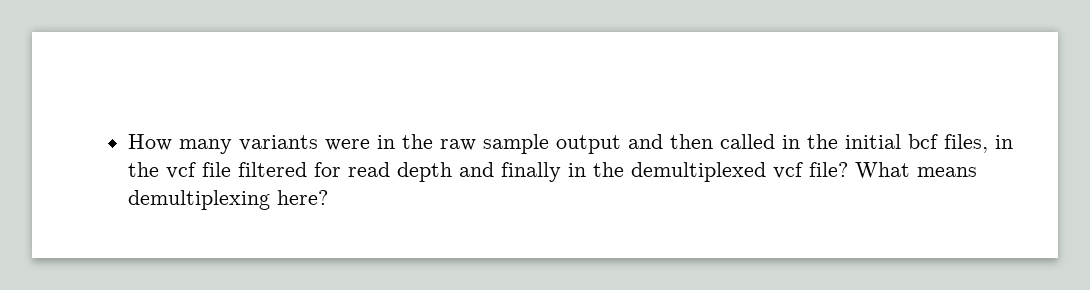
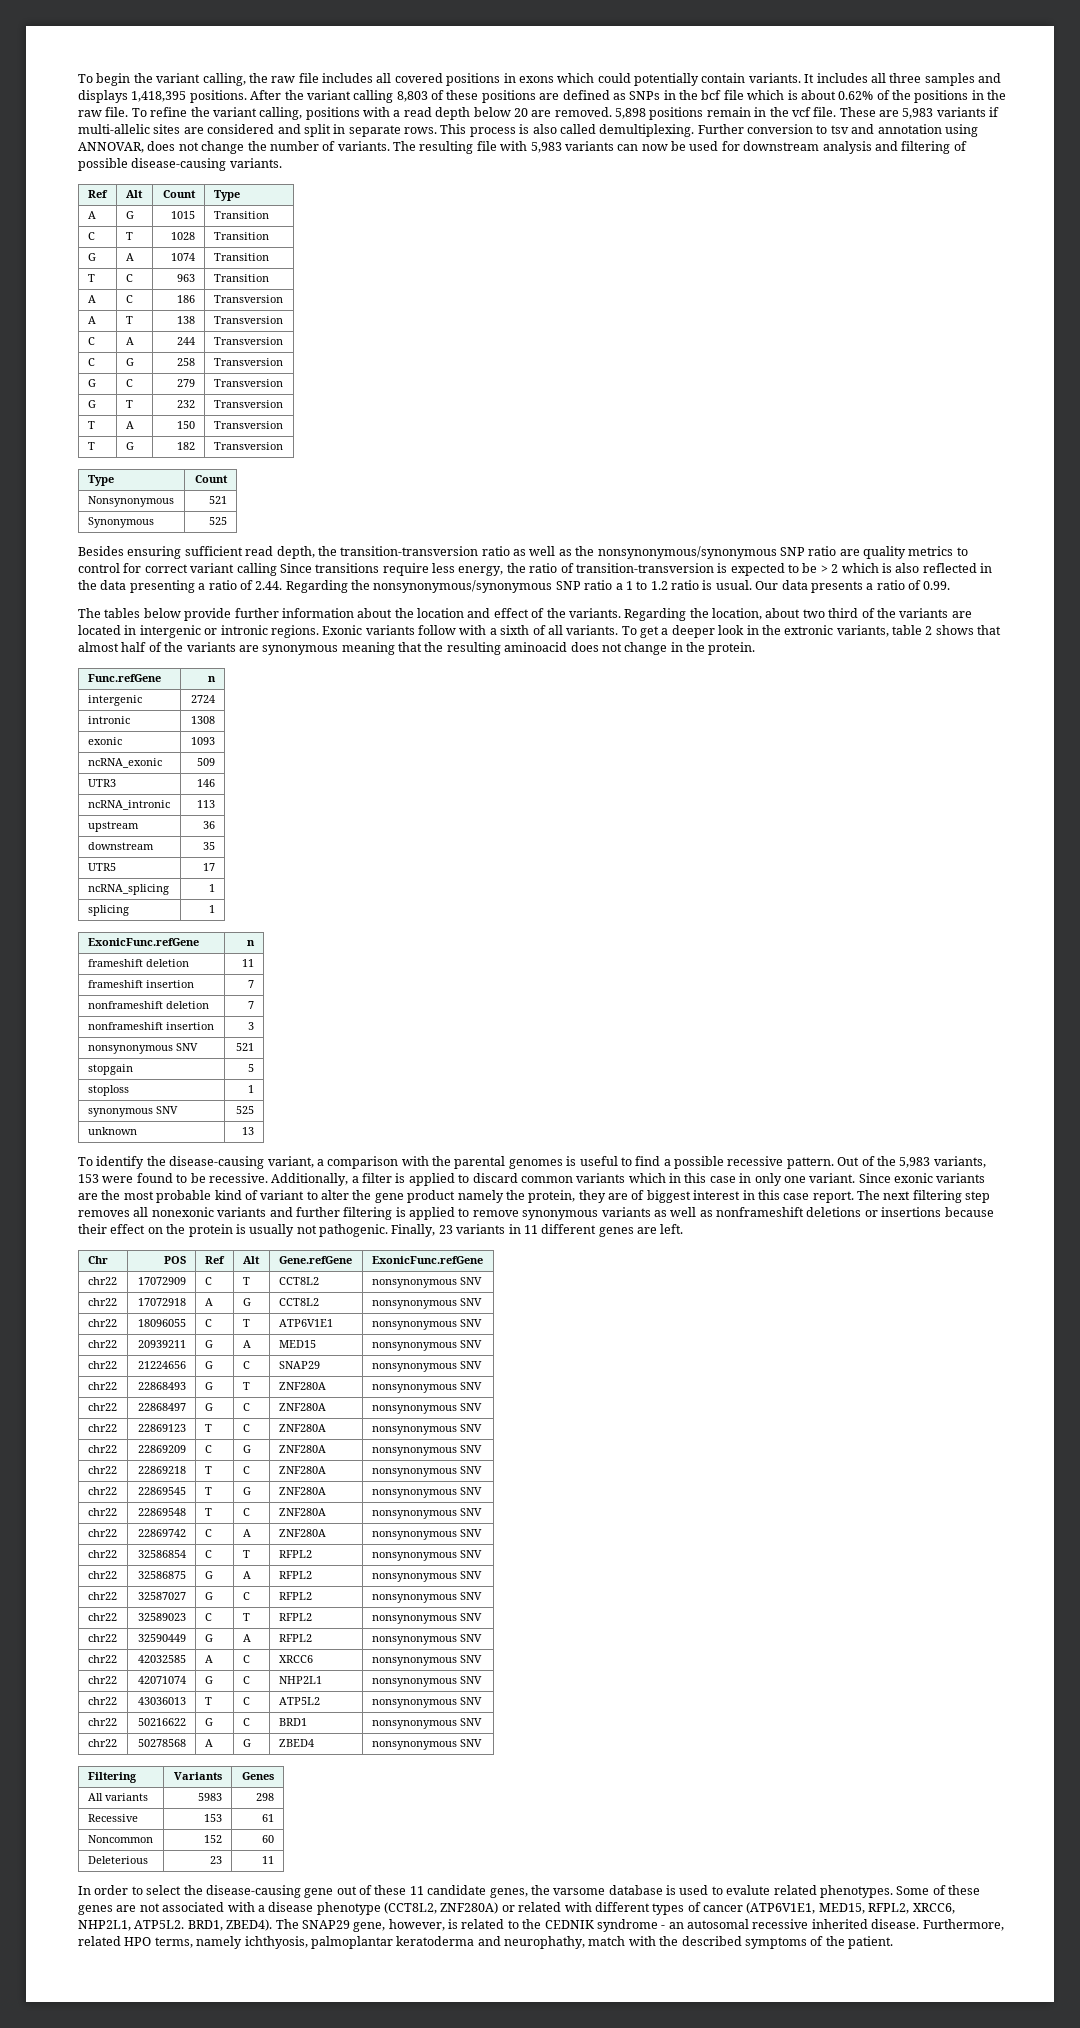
[128,134,1014,154] [128,162,978,182] [128,190,329,210] How many variants were in the raw sample output and then called in the initial bcf files, in the vcf file filtered for read depth and finally in the demultiplexed vcf file? What means demultiplexing here? -> [78,73,1001,86] [78,90,1007,103] [78,107,1000,120] [78,124,978,137] [78,141,967,154] [78,158,282,171] [87,190,108,198] [125,190,143,198] [163,190,197,198] [213,190,240,201] [87,211,96,219] [125,211,134,219] [171,211,196,219] [213,211,269,219] [87,232,95,240] [125,232,133,240] [171,232,196,240] [213,232,269,240] [87,253,96,261] [125,253,134,261] [171,253,196,261] [213,253,269,261] [87,274,95,282] [125,274,133,282] [177,274,196,282] [213,274,269,282] [87,295,96,303] [125,295,133,303] [177,295,196,303] [213,295,283,303] [87,316,96,324] [125,316,133,324] [177,316,196,324] [213,316,283,324] [87,337,95,345] [125,337,134,345] [177,337,196,345] [213,337,283,345] [87,358,95,366] [125,358,134,366] [177,358,196,366] [213,358,283,366] [87,379,96,387] [125,379,133,387] [177,379,196,387] [213,379,283,387] [87,400,96,408] [125,400,133,408] [177,400,196,408] [213,400,283,408] [87,421,95,429] [125,421,134,429] [177,421,196,429] [213,421,283,429] [87,442,95,450] [125,442,134,450] [177,442,196,450] [213,442,283,450] [87,475,114,486] [195,475,229,483] [87,496,174,507] [209,496,228,504] [87,517,154,528] [209,517,228,525] [78,546,968,559] [78,563,992,576] [78,580,951,593] [78,608,972,621] [78,625,1002,638] [78,642,756,655] [87,674,161,682] [208,676,217,682] [87,695,142,706] [191,695,216,703] [87,716,130,724] [191,716,216,724] [87,737,122,745] [191,737,216,745] [87,758,162,768] [197,758,216,766] [87,779,116,787] [197,779,216,787] [87,800,170,810] [197,800,216,808] [87,821,139,832] [203,821,216,829] [87,842,154,850] [203,842,216,850] [87,863,116,871] [203,863,216,871] [87,884,169,895] [209,884,216,892] [87,905,129,916] [209,905,216,913] [87,938,199,946] [247,940,256,946] [87,959,189,967] [242,959,255,967] [87,980,194,988] [248,980,255,988] [87,1001,209,1009] [248,1001,255,1009] [87,1022,214,1030] [248,1022,255,1030] [87,1043,198,1054] [236,1043,255,1051] [87,1064,133,1075] [248,1064,255,1072] [87,1085,129,1096] [248,1085,255,1093] [87,1106,178,1117] [236,1106,255,1114] [87,1127,137,1135] [242,1127,255,1135] [78,1156,986,1169] [78,1173,986,1186] [78,1190,991,1203] [78,1207,994,1220] [78,1224,684,1237] [87,1256,108,1264] [164,1256,187,1264] [204,1256,225,1264] [242,1256,260,1264] [278,1256,352,1264] [371,1256,483,1264] [87,1277,117,1285] [138,1277,187,1285] [204,1277,212,1285] [242,1277,250,1285] [278,1277,319,1285] [371,1277,482,1288] [87,1298,117,1306] [138,1298,187,1306] [204,1298,213,1306] [242,1298,251,1306] [278,1298,319,1306] [371,1298,482,1309] [87,1319,117,1327] [138,1319,187,1327] [204,1319,212,1327] [242,1319,250,1327] [278,1319,333,1327] [371,1319,482,1330] [87,1340,117,1348] [138,1340,187,1348] [204,1340,213,1348] [242,1340,251,1348] [278,1340,316,1348] [371,1340,482,1351] [87,1361,117,1369] [138,1361,187,1369] [204,1361,213,1369] [242,1361,250,1369] [278,1361,320,1369] [371,1361,482,1372] [87,1382,117,1390] [138,1382,187,1390] [204,1382,213,1390] [242,1382,250,1390] [278,1382,326,1390] [371,1382,482,1393] [87,1403,117,1411] [138,1403,187,1411] [204,1403,213,1411] [242,1403,250,1411] [278,1403,326,1411] [371,1403,482,1414] [87,1424,117,1432] [138,1424,187,1432] [204,1424,212,1432] [242,1424,250,1432] [278,1424,326,1432] [371,1424,482,1435] [87,1445,117,1453] [138,1445,187,1453] [204,1445,212,1453] [242,1445,251,1453] [278,1445,326,1453] [371,1445,482,1456] [87,1466,117,1474] [138,1466,187,1474] [204,1466,212,1474] [242,1466,250,1474] [278,1466,326,1474] [371,1466,482,1477] [87,1487,117,1495] [138,1487,187,1495] [204,1487,212,1495] [242,1487,251,1495] [278,1487,326,1495] [371,1487,482,1498] [87,1508,117,1516] [138,1508,187,1516] [204,1508,212,1516] [242,1508,250,1516] [278,1508,326,1516] [371,1508,482,1519] [87,1529,117,1537] [138,1529,187,1537] [204,1529,212,1537] [242,1529,251,1537] [278,1529,326,1537] [371,1529,482,1540] [87,1550,117,1558] [138,1550,187,1558] [204,1550,212,1558] [242,1550,250,1558] [278,1550,312,1558] [371,1550,482,1561] [87,1571,117,1579] [138,1571,187,1579] [204,1571,213,1579] [242,1571,251,1579] [278,1571,312,1579] [371,1571,482,1582] [87,1592,117,1600] [138,1592,187,1600] [204,1592,213,1600] [242,1592,250,1600] [278,1592,312,1600] [371,1592,482,1603] [87,1613,117,1621] [138,1613,187,1621] [204,1613,212,1621] [242,1613,250,1621] [278,1613,312,1621] [371,1613,482,1624] [87,1634,117,1642] [138,1634,187,1642] [204,1634,213,1642] [242,1634,251,1642] [278,1634,312,1642] [371,1634,482,1645] [87,1655,117,1663] [138,1655,187,1663] [204,1655,213,1663] [242,1655,250,1663] [278,1655,313,1663] [371,1655,482,1666] [87,1676,117,1684] [138,1676,187,1684] [204,1676,213,1684] [242,1676,250,1684] [278,1676,322,1684] [371,1676,482,1687] [87,1697,117,1705] [138,1697,187,1705] [204,1697,212,1705] [242,1697,250,1705] [278,1697,320,1705] [371,1697,482,1708] [87,1718,117,1726] [138,1718,187,1726] [204,1718,213,1726] [242,1718,250,1726] [278,1718,307,1726] [371,1718,482,1729] [87,1739,117,1747] [138,1739,187,1747] [204,1739,213,1747] [242,1739,251,1747] [278,1739,314,1747] [371,1739,482,1750] [87,1772,137,1783] [174,1772,223,1780] [242,1772,275,1780] [87,1793,148,1801] [198,1793,223,1801] [256,1793,275,1801] [87,1814,138,1822] [204,1814,223,1822] [262,1814,275,1822] [87,1835,153,1843] [204,1835,223,1843] [262,1835,275,1843] [87,1856,148,1864] [210,1856,223,1864] [262,1856,275,1864] [78,1885,980,1898] [78,1902,955,1915] [78,1919,1004,1932] [78,1936,893,1949] To begin the variant calling, the raw file includes all covered positions in exons which could potentially contain variants. It includes all three samples and displays 1,418,395 positions. After the variant calling 8,803 of these positions are defined as SNPs in the bcf file which is about 0.62% of the positions in the raw file. To refine the variant calling, positions with a read depth below 20 are removed. 5,898 positions remain in the vcf file. These are 5,983 variants if multi-allelic sites are considered and split in separate rows. This process is also called demultiplexing. Further conversion to tsv and annotation using ANNOVAR, does not change the number of variants. The resulting file with 5,983 variants can now be used for downstream analysis and filtering of possible disease-causing variants. // Ref | Alt | Count | Type // A | G | 1015 | Transition // C | T | 1028 | Transition // G | A | 1074 | Transition // T | C | 963 | Transition // A | C | 186 | Transversion // A | T | 138 | Transversion // C | A | 244 | Transversion // C | G | 258 | Transversion // G | C | 279 | Transversion // G | T | 232 | Transversion // T | A | 150 | Transversion // T | G | 182 | Transversion // Type | Count // Nonsynonymous | 521 // Synonymous | 525 // Besides ensuring sufficient read depth, the transition-transversion ratio as well as the nonsynonymous/synonymous SNP ratio are quality metrics to control for correct variant calling Since transitions require less energy, the ratio of transition-transversion is expected to be > 2 which is also reflected in the data presenting a ratio of 2.44. Regarding the nonsynonymous/synonymous SNP ratio a 1 to 1.2 ratio is usual. Our data presents a ratio of 0.99. // The tables below provide further information about the location and effect of the variants. Regarding the location, about two third of the variants are located in intergenic or intronic regions. Exonic variants follow with a sixth of all variants. To get a deeper look in the extronic variants, table 2 shows that almost half of the variants are synonymous meaning that the resulting aminoacid does not change in the protein. // Func.refGene | n // intergenic | 2724 // intronic | 1308 // exonic | 1093 // ncRNA_exonic | 509 // UTR3 | 146 // ncRNA_intronic | 113 // upstream | 36 // downstream | 35 // UTR5 | 17 // ncRNA_splicing | 1 // splicing | 1 // ExonicFunc.refGene | n // frameshift deletion | 11 // frameshift insertion | 7 // nonframeshift deletion | 7 // nonframeshift insertion | 3 // nonsynonymous SNV | 521 // stopgain | 5 // stoploss | 1 // synonymous SNV | 525 // unknown | 13 // To identify the disease-causing variant, a comparison with the parental genomes is useful to find a possible recessive pattern. Out of the 5,983 variants, 153 were found to be recessive. Additionally, a filter is applied to discard common variants which in this case in only one variant. Since exonic variants are the most probable kind of variant to alter the gene product namely the protein, they are of biggest interest in this case report. The next filtering step removes all nonexonic variants and further filtering is applied to remove synonymous variants as well as nonframeshift deletions or insertions because their effect on the protein is usually not pathogenic. Finally, 23 variants in 11 different genes are left. // Chr | POS | Ref | Alt | Gene.refGene | ExonicFunc.refGene // chr22 | 17072909 | C | T | CCT8L2 | nonsynonymous SNV // chr22 | 17072918 | A | G | CCT8L2 | nonsynonymous SNV // chr22 | 18096055 | C | T | ATP6V1E1 | nonsynonymous SNV // chr22 | 20939211 | G | A | MED15 | nonsynonymous SNV // chr22 | 21224656 | G | C | SNAP29 | nonsynonymous SNV // chr22 | 22868493 | G | T | ZNF280A | nonsynonymous SNV // chr22 | 22868497 | G | C | ZNF280A | nonsynonymous SNV // chr22 | 22869123 | T | C | ZNF280A | nonsynonymous SNV // chr22 | 22869209 | C | G | ZNF280A | nonsynonymous SNV // chr22 | 22869218 | T | C | ZNF280A | nonsynonymous SNV // chr22 | 22869545 | T | G | ZNF280A | nonsynonymous SNV // chr22 | 22869548 | T | C | ZNF280A | nonsynonymous SNV // chr22 | 22869742 | C | A | ZNF280A | nonsynonymous SNV // chr22 | 32586854 | C | T | RFPL2 | nonsynonymous SNV // chr22 | 32586875 | G | A | RFPL2 | nonsynonymous SNV // chr22 | 32587027 | G | C | RFPL2 | nonsynonymous SNV // chr22 | 32589023 | C | T | RFPL2 | nonsynonymous SNV // chr22 | 32590449 | G | A | RFPL2 | nonsynonymous SNV // chr22 | 42032585 | A | C | XRCC6 | nonsynonymous SNV // chr22 | 42071074 | G | C | NHP2L1 | nonsynonymous SNV // chr22 | 43036013 | T | C | ATP5L2 | nonsynonymous SNV // chr22 | 50216622 | G | C | BRD1 | nonsynonymous SNV // chr22 | 50278568 | A | G | ZBED4 | nonsynonymous SNV // Filtering | Variants | Genes // All variants | 5983 | 298 // Recessive | 153 | 61 // Noncommon | 152 | 60 // Deleterious | 23 | 11 // In order to select the disease-causing gene out of these 11 candidate genes, the varsome database is used to evalute related phenotypes. Some of these genes are not associated with a disease phenotype (CCT8L2, ZNF280A) or related with different types of cancer (ATP6V1E1, MED15, RFPL2, XRCC6, NHP2L1, ATP5L2. BRD1, ZBED4). The SNAP29 gene, however, is related to the CEDNIK syndrome - an autosomal recessive inherited disease. Furthermore, related HPO terms, namely ichthyosis, palmoplantar keratoderma and neurophathy, match with the described symptoms of the patient.

